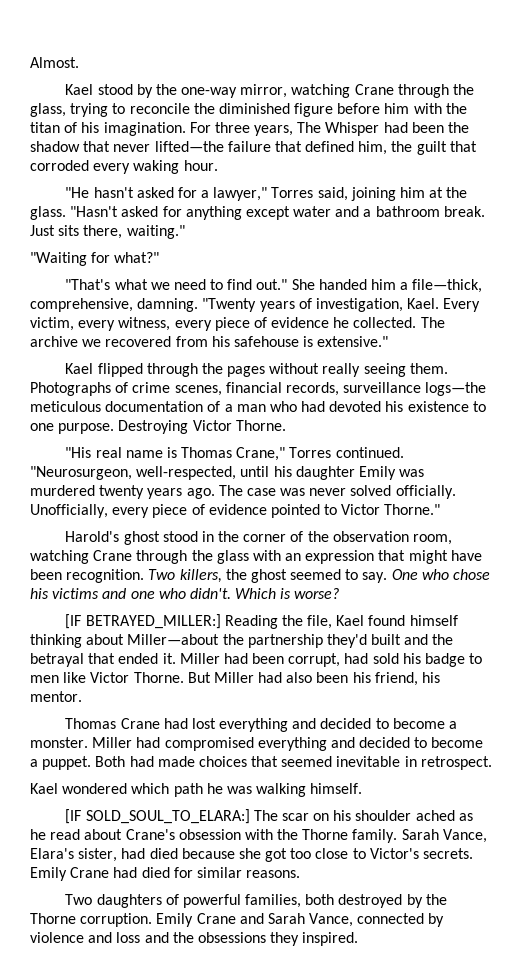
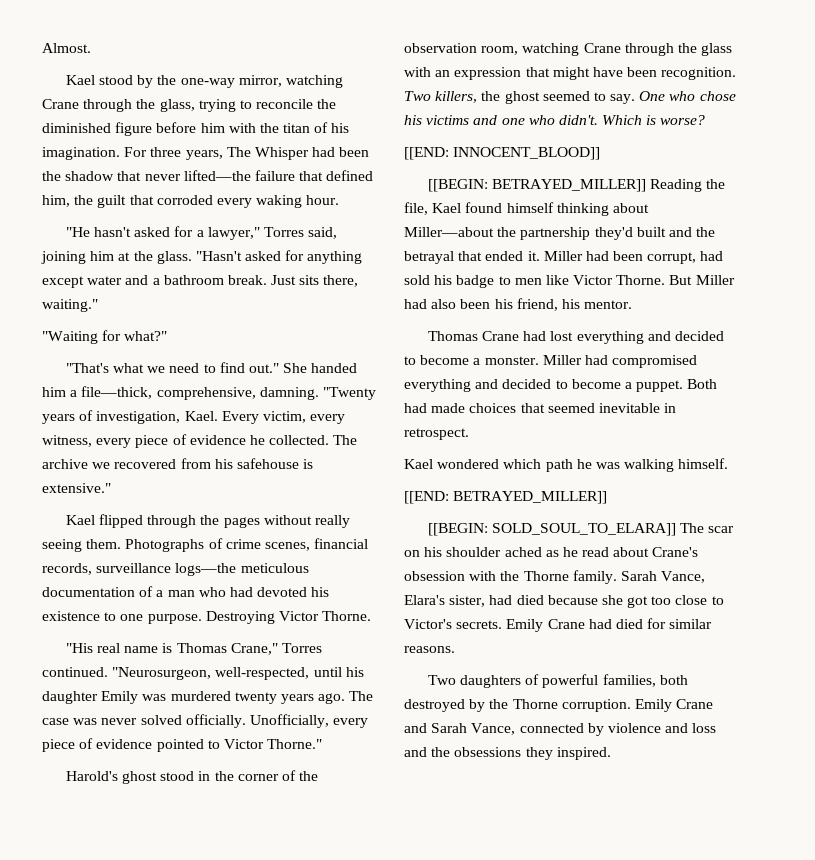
[65,614,221,629] [IF BETRAYED_MILLER:] -> [404,147,601,160] [427,179,647,192] [[END: INNOCENT_BLOOD]] // [[BEGIN: BETRAYED_MILLER]]
[65,809,250,824] [IF SOLD_SOUL_TO_ELARA:] -> [404,491,608,504] [427,523,677,536] [[END: BETRAYED_MILLER]] // [[BEGIN: SOLD_SOUL_TO_ELARA]]

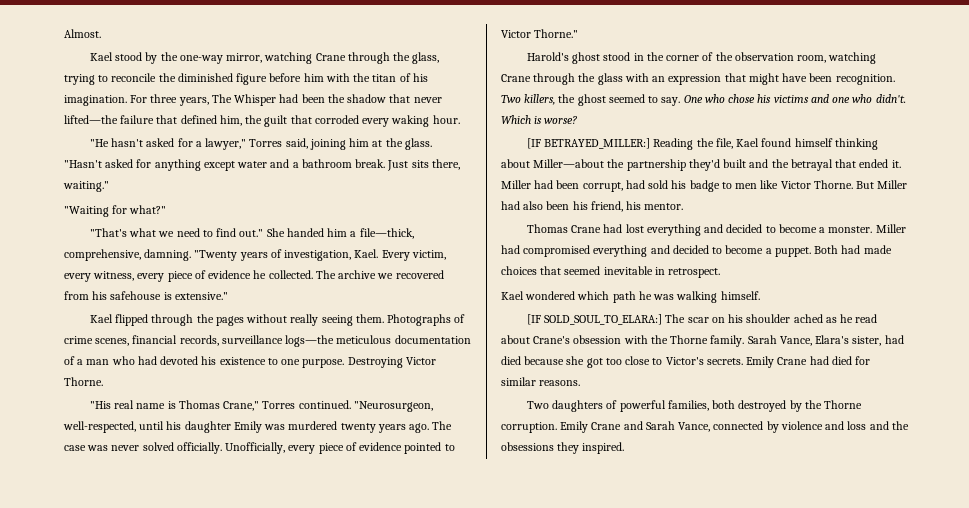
[404,147,601,160] [427,179,647,192] [[END: INNOCENT_BLOOD]] // [[BEGIN: BETRAYED_MILLER]] -> [526,138,651,149] [IF BETRAYED_MILLER:]
[404,491,608,504] [427,523,677,536] [[END: BETRAYED_MILLER]] // [[BEGIN: SOLD_SOUL_TO_ELARA]] -> [526,314,663,325] [IF SOLD_SOUL_TO_ELARA:]

